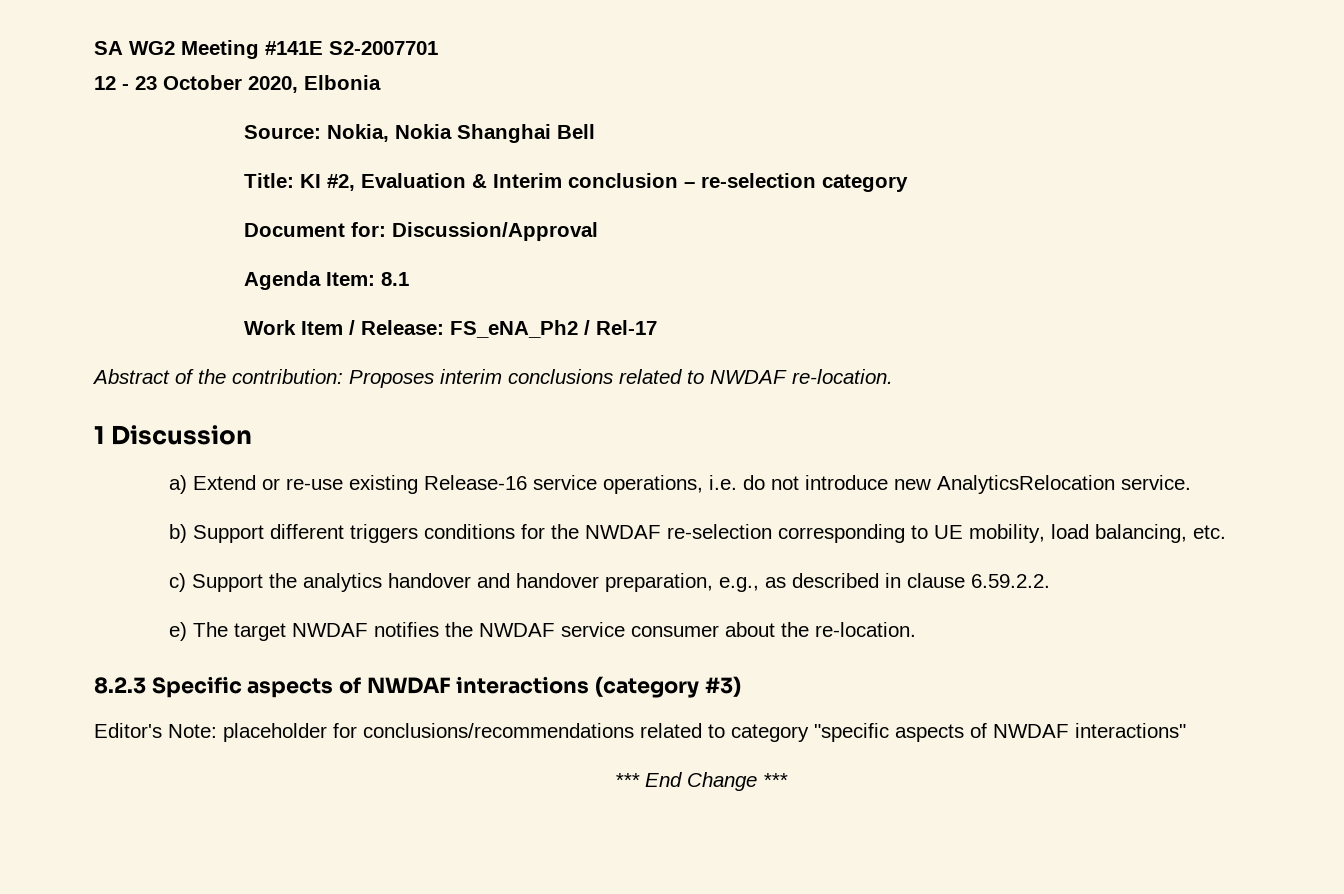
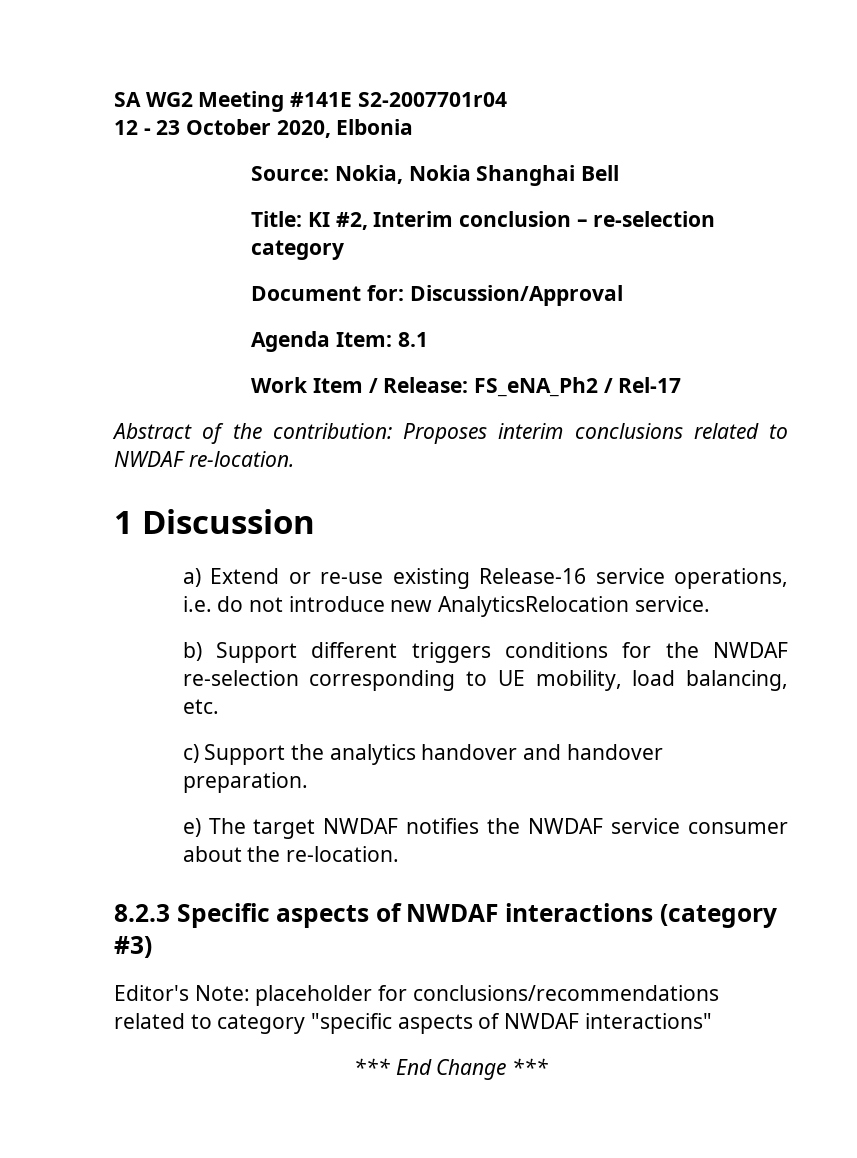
[329,41,438,55] S2-2007701 -> [357,92,507,107] S2-2007701r04
[361,173,488,188] Evaluation & -> (368, 221) none
[605,573,1051,592] preparation, e.g., as described in clause 6.59.2.2. -> [182,772,308,793] preparation.

